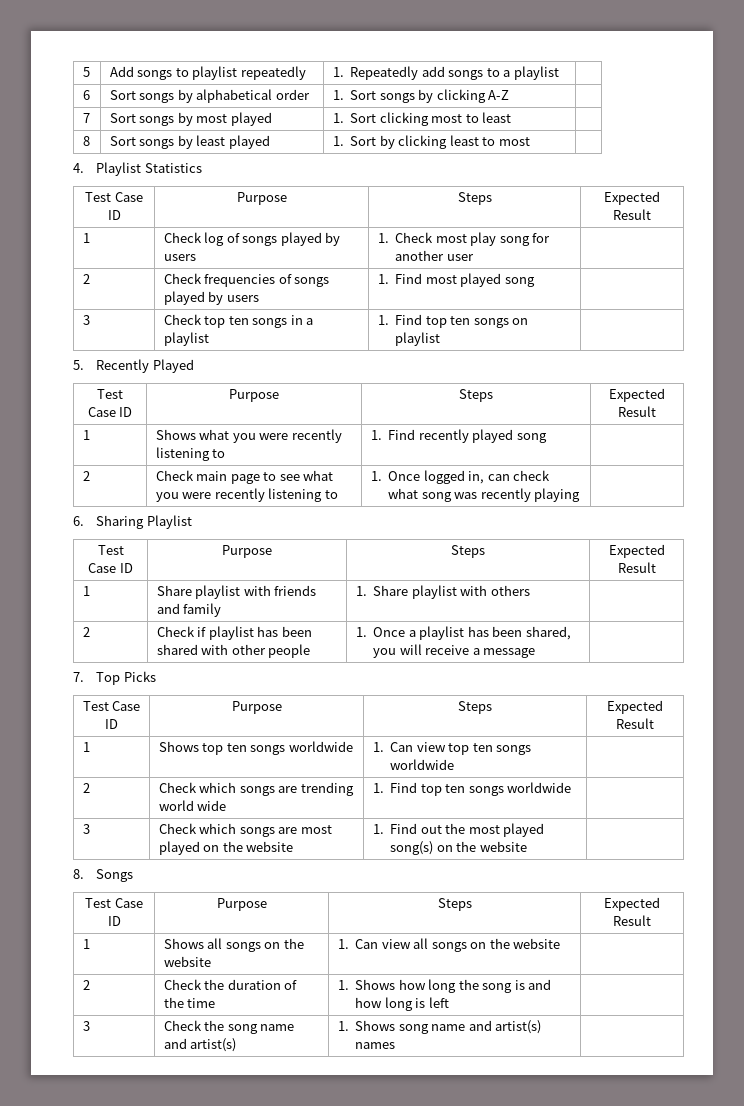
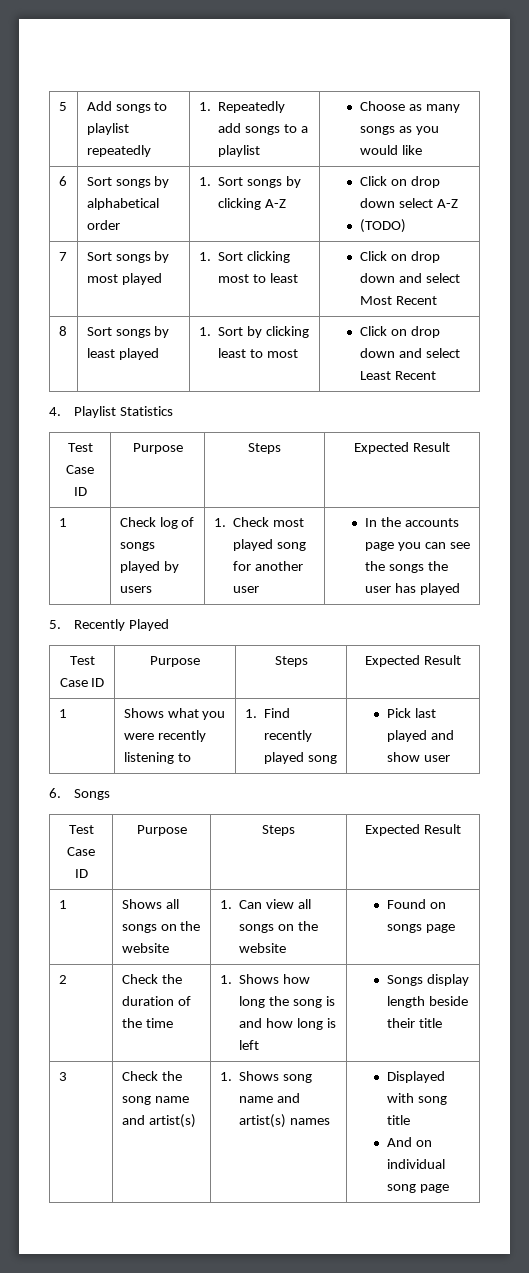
(559, 73) none -> [359,101,460,113] [359,126,439,135] [359,145,422,155] Choose as many songs as you would like
(510, 95) none -> [359,176,440,188] [359,198,458,208] [359,219,406,233] Click on drop down select A-Z // (TODO)
(512, 117) none -> [359,251,440,263] [359,273,460,283] [359,296,437,305] Click on drop down and select Most Recent
(530, 141) none -> [359,326,440,338] [359,348,460,358] [359,371,436,380] Click on drop down and select Least Recent
[470,232,497,246] play -> [232,539,273,551] played
[82,274,90,284] [163,273,330,287] [163,291,259,305] [377,273,535,287] [82,315,90,325] [163,314,314,328] [163,332,209,346] [377,314,529,328] [395,332,441,346] // 2 | Check frequencies of songs played by users | 1. Find most played song | // 3 | Check top ten songs in a playlist | 1. Find top ten songs on playlist | -> [364,517,459,527] [364,542,470,551] [364,561,448,573] [364,583,460,595] In the accounts page you can see the songs the user has played
[82,471,90,481] [155,470,334,484] [155,488,338,502] [370,470,551,484] [388,488,581,502] [73,515,192,529] [97,545,124,555] [88,563,133,573] [222,545,272,558] [451,545,485,558] [608,544,665,558] [617,562,656,573] [82,586,90,596] [156,585,317,599] [156,603,222,617] [355,585,530,599] [82,627,90,637] [156,626,312,640] [156,644,311,658] [355,626,571,640] [373,644,536,658] [73,671,156,685] [82,701,141,711] [105,719,118,729] [231,701,282,714] [458,701,492,714] [607,700,663,714] [616,718,654,729] [82,742,90,752] [158,741,353,755] [372,742,532,755] [390,759,455,770] [82,783,90,793] [158,782,354,796] [158,800,227,811] [372,782,572,796] [82,824,90,834] [158,823,332,837] [158,841,294,855] [372,823,545,837] [390,841,527,855] [73,869,84,879] // 2 | Check main page to see what you were recently listening to | 1. Once logged in, can check what song was recently playing | // 6. Sharing Playlist // Test Case ID | Purpose | Steps | Expected Result // 1 | Share playlist with friends and family | 1. Share playlist with others | // 2 | Check if playlist has been shared with other people | 1. Once a playlist has been shared, you will receive a message | // 7. Top Picks // Test Case ID | Purpose | Steps | Expected Result // 1 | Shows top ten songs worldwide | 1. Can view top ten songs worldwide | // 2 | Check which songs are trending world wide | 1. Find top ten songs worldwide | // 3 | Check which songs are most played on the website | 1. Find out the most played song(s) on the website | // 8. -> [386,708,436,718] [386,730,454,742] [386,752,450,762] [49,788,61,798] Pick last played and show user // 6.
(561, 943) none -> [386,899,446,909] [386,924,455,933] Found on songs page
(449, 1002) none -> [386,974,469,986] [386,996,468,1008] [386,1018,442,1028] Songs display length beside their title
(396, 1045) none -> [386,1071,445,1083] [386,1093,447,1105] [386,1115,410,1125] [386,1137,432,1147] [386,1159,445,1169] [386,1184,449,1193] Displayed with song title // And on individual song page

